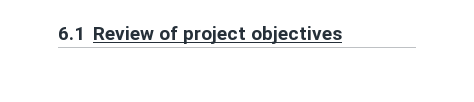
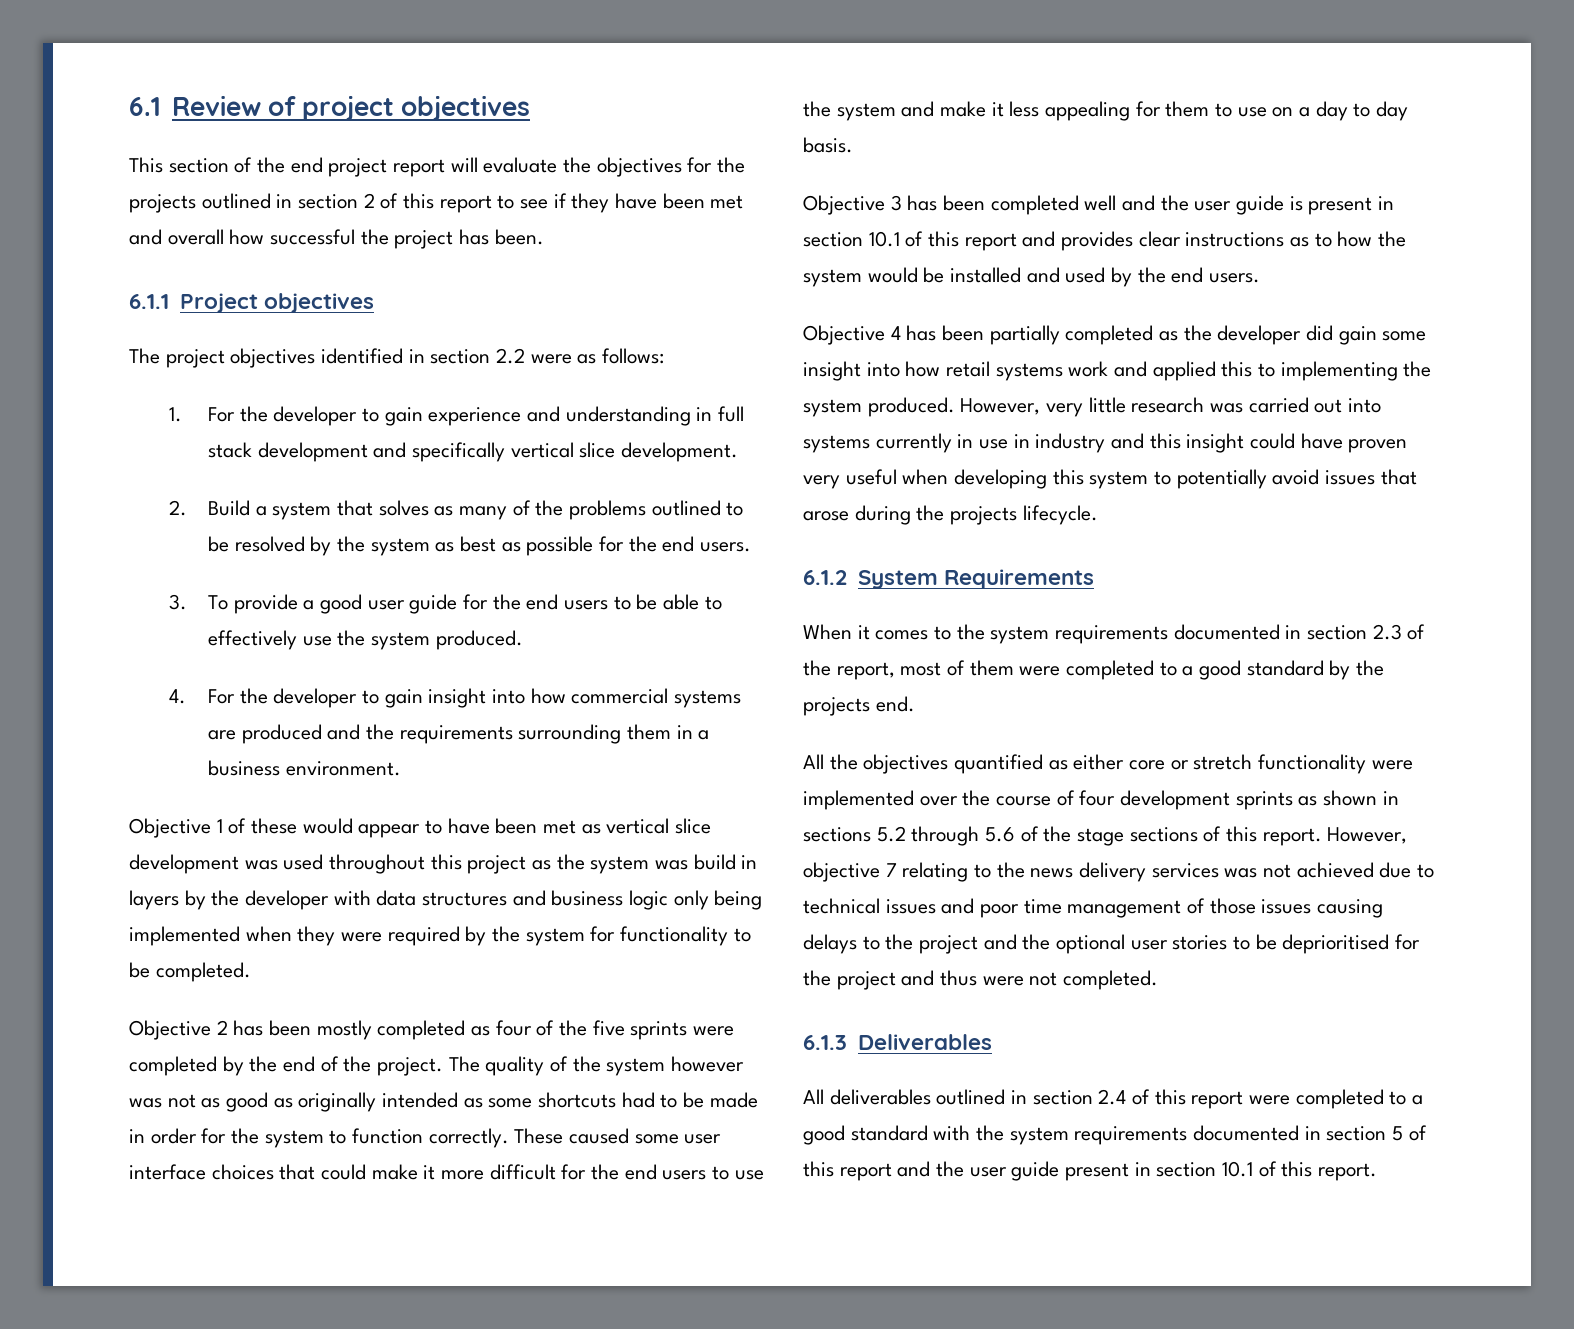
(343, 35) none -> [129,157,746,177] [129,193,744,213] [129,229,544,249] [129,293,374,313] [129,348,665,368] [168,406,745,426] [208,442,739,462] [168,500,744,520] [208,536,752,556] [168,594,722,614] [208,630,523,650] [168,688,742,708] [208,724,710,744] [208,760,401,776] [129,818,712,838] [129,854,758,874] [129,890,763,910] [129,926,751,946] [129,962,251,982] [129,1020,735,1040] [129,1056,745,1076] [129,1092,758,1112] [129,1128,722,1148] [129,1164,764,1180] [803,101,1409,121] [803,137,853,153] [803,195,1395,215] [803,231,1407,251] [803,267,1261,287] [803,325,1427,345] [803,361,1432,381] [803,397,1382,417] [803,433,1408,453] [803,469,1417,489] [803,505,1098,525] [803,569,1094,589] [803,624,1426,644] [803,660,1385,680] [803,696,915,716] [803,754,1413,774] [803,790,1399,810] [803,826,1408,846] [803,862,1435,882] [803,898,1384,918] [803,934,1421,954] [803,970,1159,990] [803,1034,992,1050] [803,1089,1424,1109] [803,1125,1427,1145] [803,1161,1378,1181] // This section of the end project report will evaluate the objectives for the projects outlined in section 2 of this report to see if they have been met and overall how successful the project has been. // 6.1.1 Project objectives // The project objectives identified in section 2.2 were as follows: // 1. For the developer to gain experience and understanding in full stack development and specifically vertical slice development. // 2. Build a system that solves as many of the problems outlined to be resolved by the system as best as possible for the end users. // 3. To provide a good user guide for the end users to be able to effectively use the system produced. // 4. For the developer to gain insight into how commercial systems are produced and the requirements surrounding them in a business environment. // Objective 1 of these would appear to have been met as vertical slice development was used throughout this project as the system was build in layers by the developer with data structures and business logic only being implemented when they were required by the system for functionality to be completed. // Objective 2 has been mostly completed as four of the five sprints were completed by the end of the project. The quality of the system however was not as good as originally intended as some shortcuts had to be made in order for the system to function correctly. These caused some user interface choices that could make it more difficult for the end users to use the system and make it less appealing for them to use on a day to day basis. // Objective 3 has been completed well and the user guide is present in section 10.1 of this report and provides clear instructions as to how the system would be installed and used by the end users. // Objective 4 has been partially completed as the developer did gain some insight into how retail systems work and applied this to implementing the system produced. However, very little research was carried out into systems currently in use in industry and this insight could have proven very useful when developing this system to potentially avoid issues that arose during the projects lifecycle. // 6.1.2 System Requirements // When it comes to the system requirements documented in section 2.3 of the report, most of them were completed to a good standard by the projects end. // All the objectives quantified as either core or stretch functionality were implemented over the course of four development sprints as shown in sections 5.2 through 5.6 of the stage sections of this report. However, objective 7 relating to the news delivery services was not achieved due to technical issues and poor time management of those issues causing delays to the project and the optional user stories to be deprioritised for the project and thus were not completed. // 6.1.3 Deliverables // All deliverables outlined in section 2.4 of this report were completed to a good standard with the system requirements documented in section 5 of this report and the user guide present in section 10.1 of this report.

